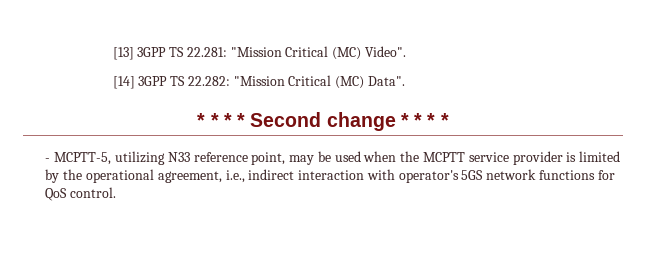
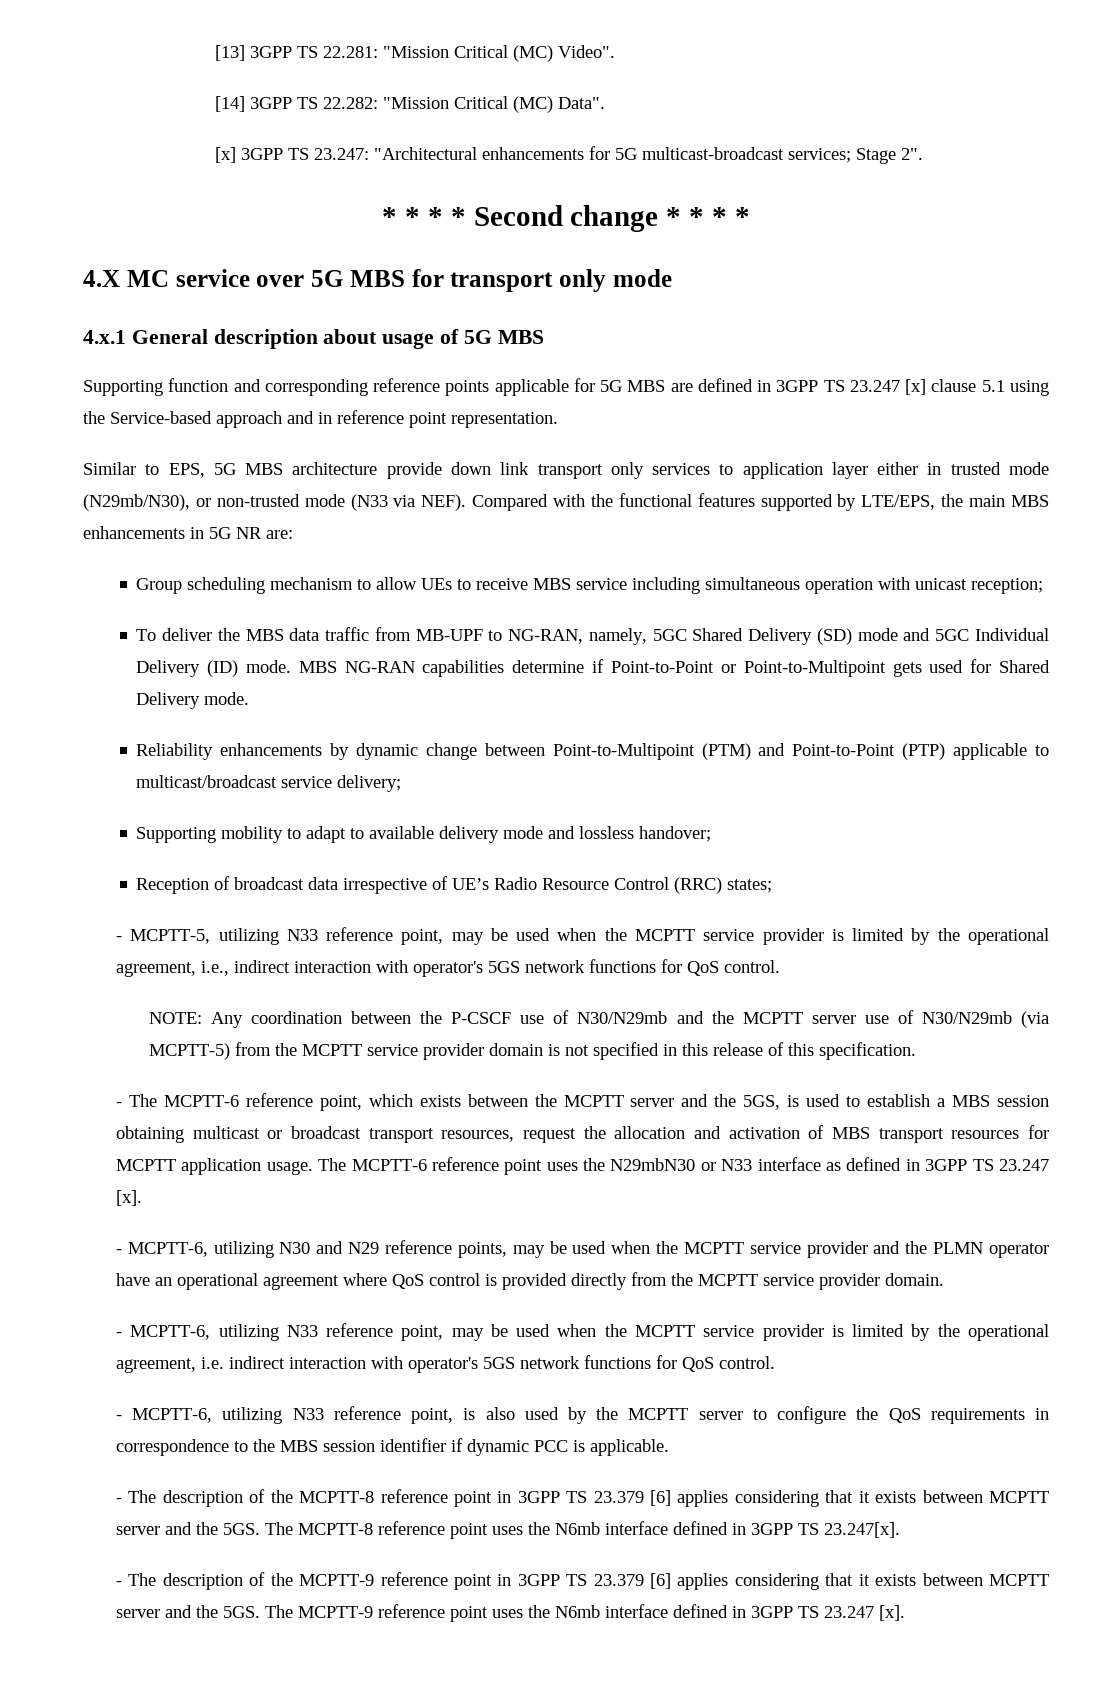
(406, 81) none -> [214,146,923,164] // [x] 3GPP TS 23.247: "Architectural enhancements for 5G multicast-broadcast services; Stage 2".
(449, 120) none -> [83,269,672,292] [83,329,544,349] [83,378,1050,396] [83,410,558,428] [83,462,1050,479] [83,493,1049,511] [83,526,293,539] [136,577,1044,594] [136,627,1050,645] [136,659,1050,677] [136,692,250,709] [136,743,1050,760] [136,775,402,792] [136,826,712,843] [136,876,773,894] // 4.X MC service over 5G MBS for transport only mode // 4.x.1 General description about usage of 5G MBS // Supporting function and corresponding reference points applicable for 5G MBS are defined in 3GPP TS 23.247 [x] clause 5.1 using the Service-based approach and in reference point representation. // Similar to EPS, 5G MBS architecture provide down link transport only services to application layer either in trusted mode (N29mb/N30), or non-trusted mode (N33 via NEF). Compared with the functional features supported by LTE/EPS, the main MBS enhancements in 5G NR are: // Group scheduling mechanism to allow UEs to receive MBS service including simultaneous operation with unicast reception; // To deliver the MBS data traffic from MB-UPF to NG-RAN, namely, 5GC Shared Delivery (SD) mode and 5GC Individual Delivery (ID) mode. MBS NG-RAN capabilities determine if Point-to-Point or Point-to-Multipoint gets used for Shared Delivery mode. // Reliability enhancements by dynamic change between Point-to-Multipoint (PTM) and Point-to-Point (PTP) applicable to multicast/broadcast service delivery; // Supporting mobility to adapt to available delivery mode and lossless handover; // Reception of broadcast data irrespective of UE’s Radio Resource Control (RRC) states;
(117, 192) none -> [148,1010,1050,1028] [148,1042,916,1060] [115,1093,1050,1111] [115,1125,1050,1143] [115,1157,1049,1175] [115,1190,142,1206] [115,1240,1050,1258] [115,1272,944,1290] [115,1323,1049,1341] [115,1355,775,1373] [115,1406,1049,1424] [115,1438,669,1456] [115,1489,1050,1507] [115,1521,900,1539] [115,1572,1050,1590] [115,1604,905,1622] // NOTE: Any coordination between the P-CSCF use of N30/N29mb and the MCPTT server use of N30/N29mb (via MCPTT-5) from the MCPTT service provider domain is not specified in this release of this specification. // - The MCPTT-6 reference point, which exists between the MCPTT server and the 5GS, is used to establish a MBS session obtaining multicast or broadcast transport resources, request the allocation and activation of MBS transport resources for MCPTT application usage. The MCPTT-6 reference point uses the N29mbN30 or N33 interface as defined in 3GPP TS 23.247 [x]. // - MCPTT-6, utilizing N30 and N29 reference points, may be used when the MCPTT service provider and the PLMN operator have an operational agreement where QoS control is provided directly from the MCPTT service provider domain. // - MCPTT-6, utilizing N33 reference point, may be used when the MCPTT service provider is limited by the operational agreement, i.e. indirect interaction with operator's 5GS network functions for QoS control. // - MCPTT-6, utilizing N33 reference point, is also used by the MCPTT server to configure the QoS requirements in correspondence to the MBS session identifier if dynamic PCC is applicable. // - The description of the MCPTT-8 reference point in 3GPP TS 23.379 [6] applies considering that it exists between MCPTT server and the 5GS. The MCPTT-8 reference point uses the N6mb interface defined in 3GPP TS 23.247[x]. // - The description of the MCPTT-9 reference point in 3GPP TS 23.379 [6] applies considering that it exists between MCPTT server and the 5GS. The MCPTT-9 reference point uses the N6mb interface defined in 3GPP TS 23.247 [x].

